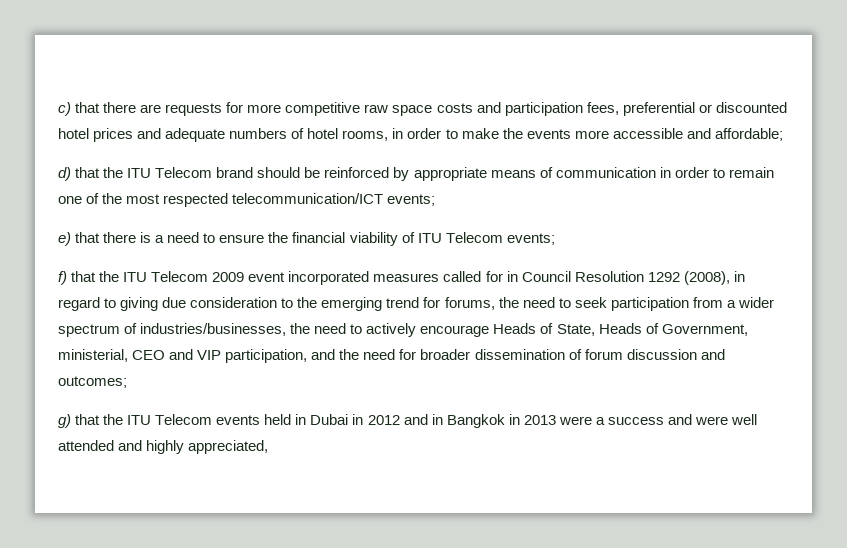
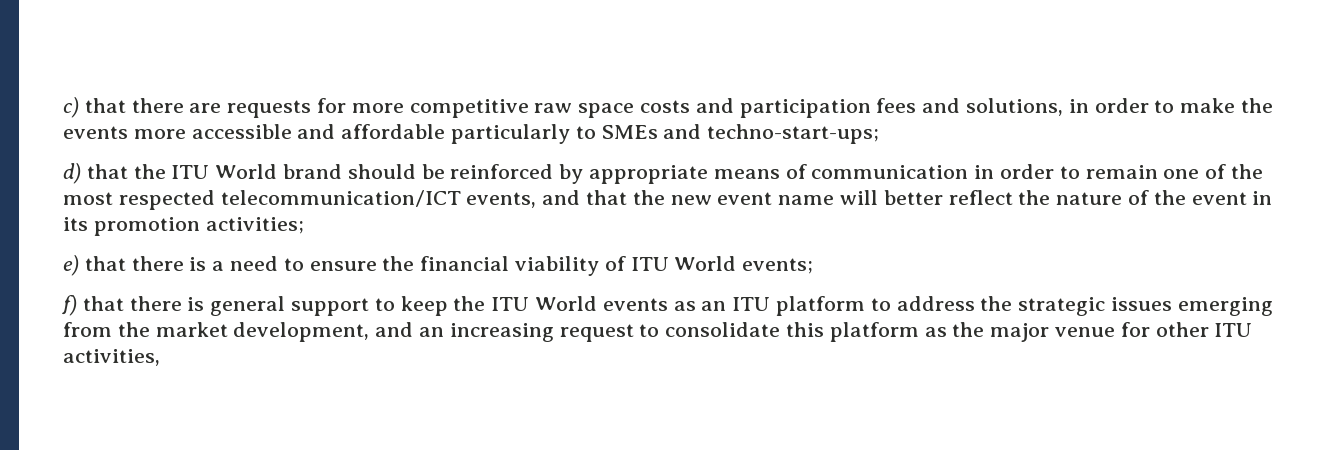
[586,102,787,116] [58,128,389,142] fees, preferential or discounted hotel prices and adequate numbers of hotel rooms, -> [876,98,1064,116] fees and solutions,
[714,128,783,141] affordable; -> [341,124,880,144] affordable particularly to SMEs and techno-start-ups;
[155,167,213,178] Telecom -> [215,164,278,179] World
[387,194,436,206] events; -> [466,190,1273,208] [63,217,304,236] events, and that the new event name will better reflect the nature of the event in its promotion activities;
[445,232,503,243] Telecom -> [674,256,737,271] World
[99,271,745,285] [58,297,774,311] [58,323,748,337] [58,349,725,363] [58,376,127,388] [58,414,758,428] [58,440,269,454] the ITU Telecom 2009 event incorporated measures called for in Council Resolution 1292 (2008), in regard to giving due consideration to the emerging trend for forums, the need to seek participation from a wider spectrum of industries/businesses, the need to actively encourage Heads of State, Heads of Government, ministerial, CEO and VIP participation, and the need for broader dissemination of forum discussion and outcomes; // g) that the ITU Telecom events held in Dubai in 2012 and in Bangkok in 2013 were a success and were well attended and highly appreciated, -> [129,296,1273,316] [63,322,1253,342] [63,349,160,366] there is general support to keep the ITU World events as an ITU platform to address the strategic issues emerging from the market development, and an increasing request to consolidate this platform as the major venue for other ITU activities,

